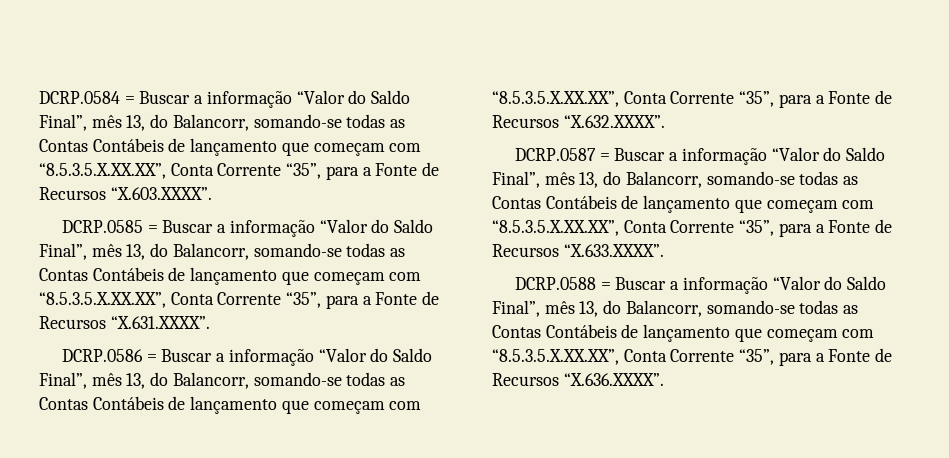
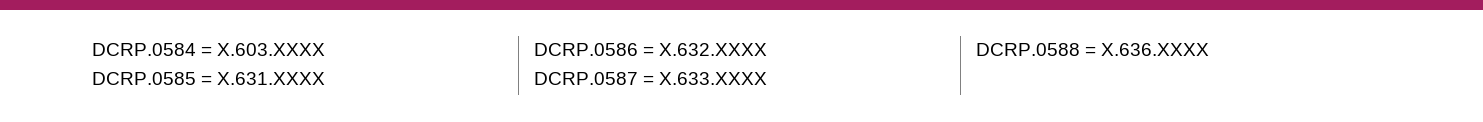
[139,90,411,108] [39,114,406,131] [39,138,422,156] [39,162,440,180] [39,187,212,200] [62,219,434,237] [39,243,406,260] [39,267,422,285] [39,291,440,309] [39,316,210,329] [62,348,433,366] [39,372,406,389] [39,396,422,414] [492,90,893,108] [492,115,665,128] [515,147,886,165] [492,171,859,188] [492,195,875,213] [492,219,893,237] [492,244,664,257] [515,276,887,294] [492,300,859,317] [492,324,875,342] [492,348,893,366] [492,373,664,386] Buscar a informação “Valor do Saldo Final”, mês 13, do Balancorr, somando-se todas as Contas Contábeis de lançamento que começam com “8.5.3.5.X.XX.XX”, Conta Corrente “35”, para a Fonte de Recursos “X.603.XXXX”. // DCRP.0585 = Buscar a informação “Valor do Saldo Final”, mês 13, do Balancorr, somando-se todas as Contas Contábeis de lançamento que começam com “8.5.3.5.X.XX.XX”, Conta Corrente “35”, para a Fonte de Recursos “X.631.XXXX”. // DCRP.0586 = Buscar a informação “Valor do Saldo Final”, mês 13, do Balancorr, somando-se todas as Contas Contábeis de lançamento que começam com “8.5.3.5.X.XX.XX”, Conta Corrente “35”, para a Fonte de Recursos “X.632.XXXX”. // DCRP.0587 = Buscar a informação “Valor do Saldo Final”, mês 13, do Balancorr, somando-se todas as Contas Contábeis de lançamento que começam com “8.5.3.5.X.XX.XX”, Conta Corrente “35”, para a Fonte de Recursos “X.633.XXXX”. // DCRP.0588 = Buscar a informação “Valor do Saldo Final”, mês 13, do Balancorr, somando-se todas as Contas Contábeis de lançamento que começam com “8.5.3.5.X.XX.XX”, Conta Corrente “35”, para a Fonte de Recursos “X.636.XXXX”. -> [217,43,326,56] [92,72,326,85] [534,43,768,56] [534,72,768,85] [976,43,1210,56] X.603.XXXX // DCRP.0585 = X.631.XXXX // DCRP.0586 = X.632.XXXX // DCRP.0587 = X.633.XXXX // DCRP.0588 = X.636.XXXX

